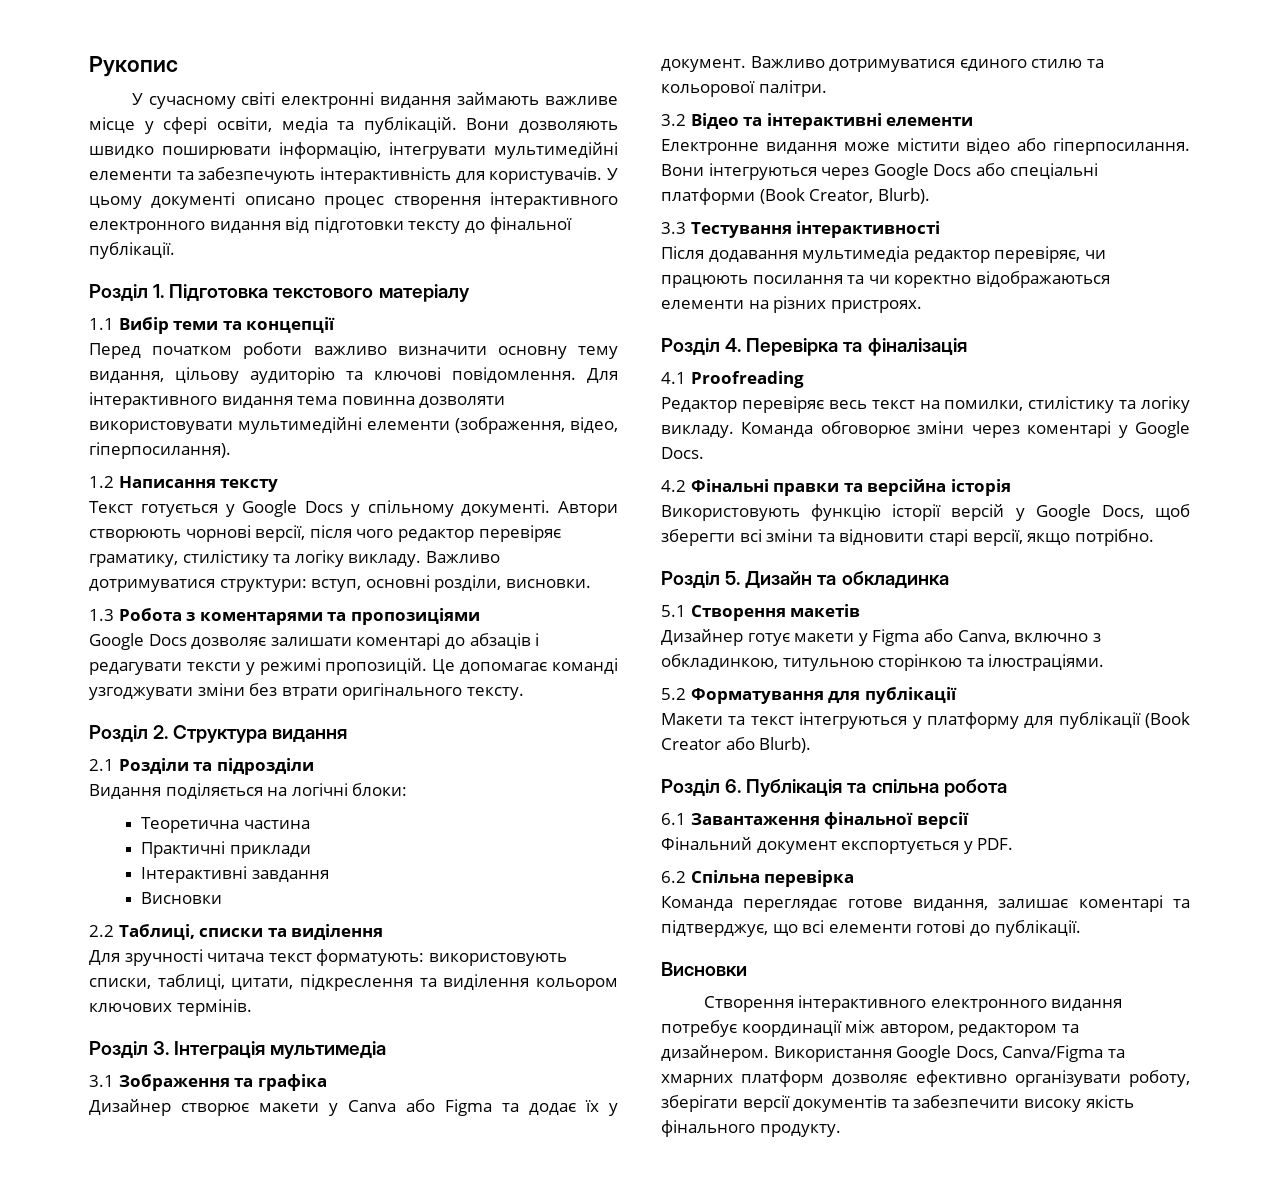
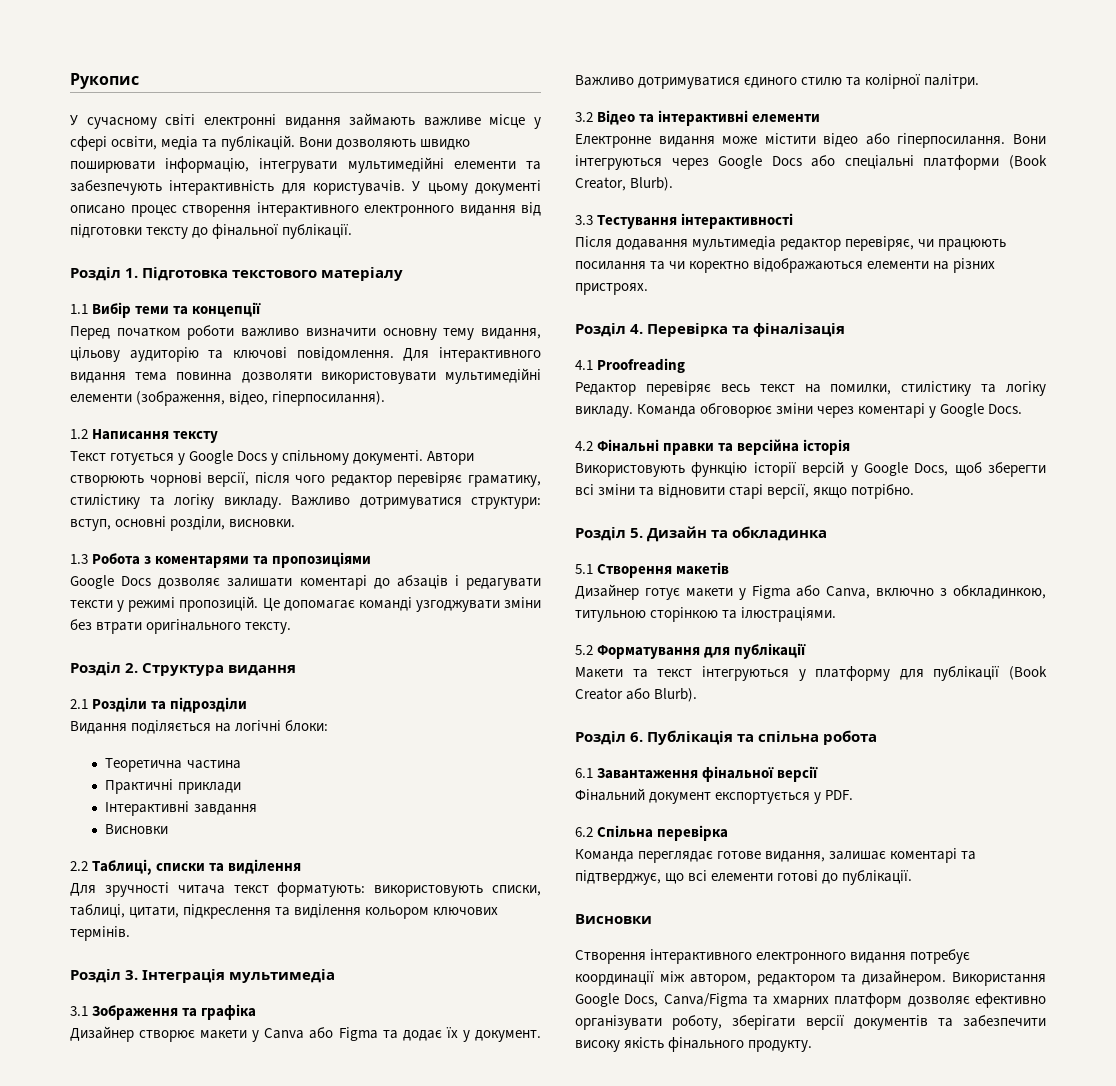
[661,81,755,97] кольорової -> [865,74,922,89] колірної

